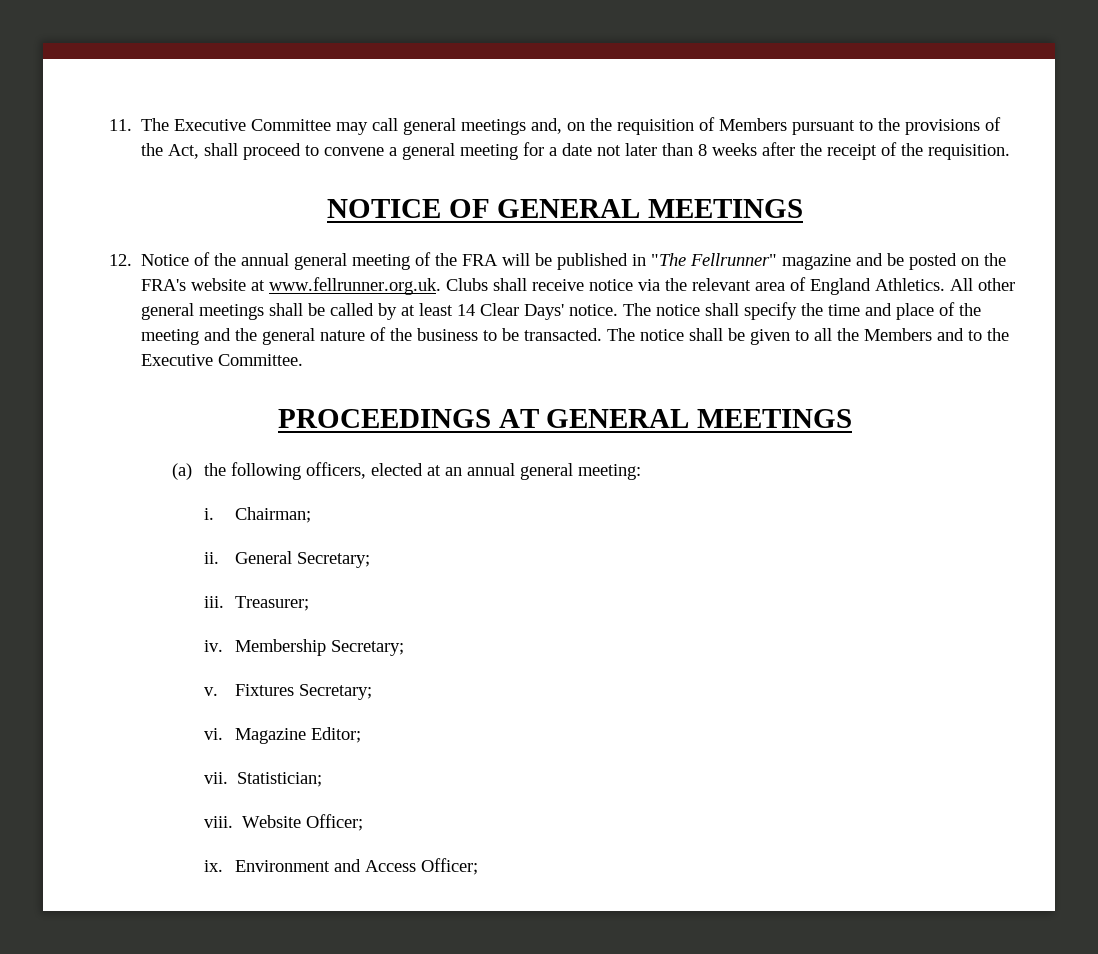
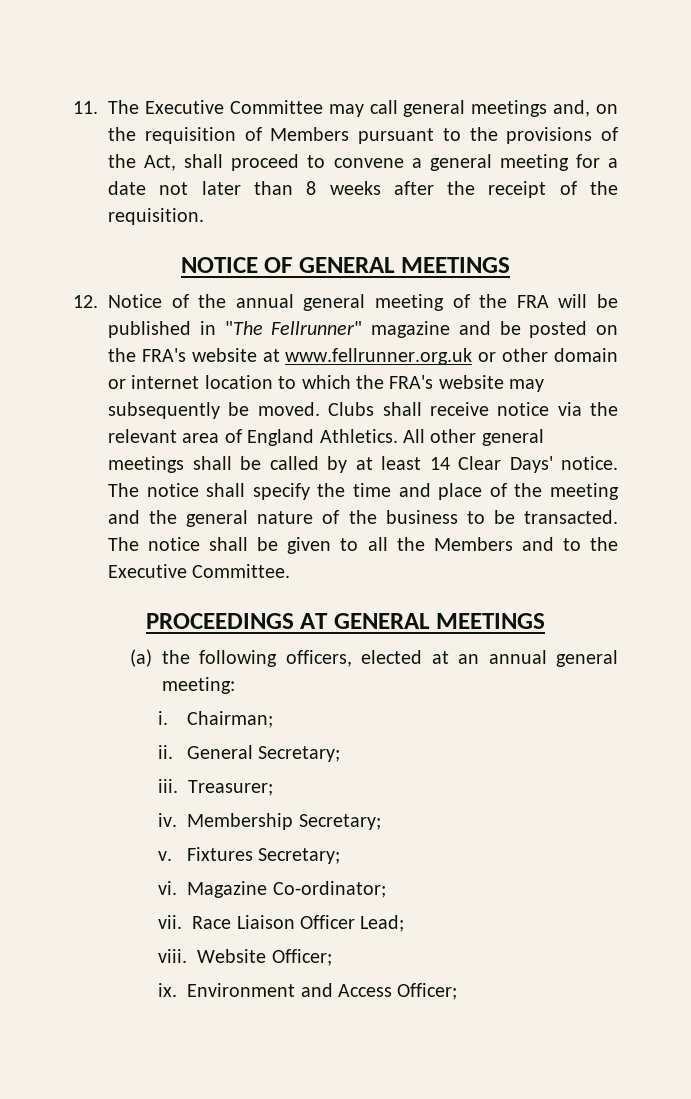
[269,277,442,295] www.fellrunner.org.uk. -> [285,348,618,365] [108,375,545,392] [108,402,320,419] www.fellrunner.org.uk or other domain or internet location to which the FRA's website may subsequently be moved.
[311,727,362,743] Editor; -> [272,881,386,898] Co-ordinator;
[237,772,323,787] Statistician; -> [192,915,405,932] Race Liaison Officer Lead;

